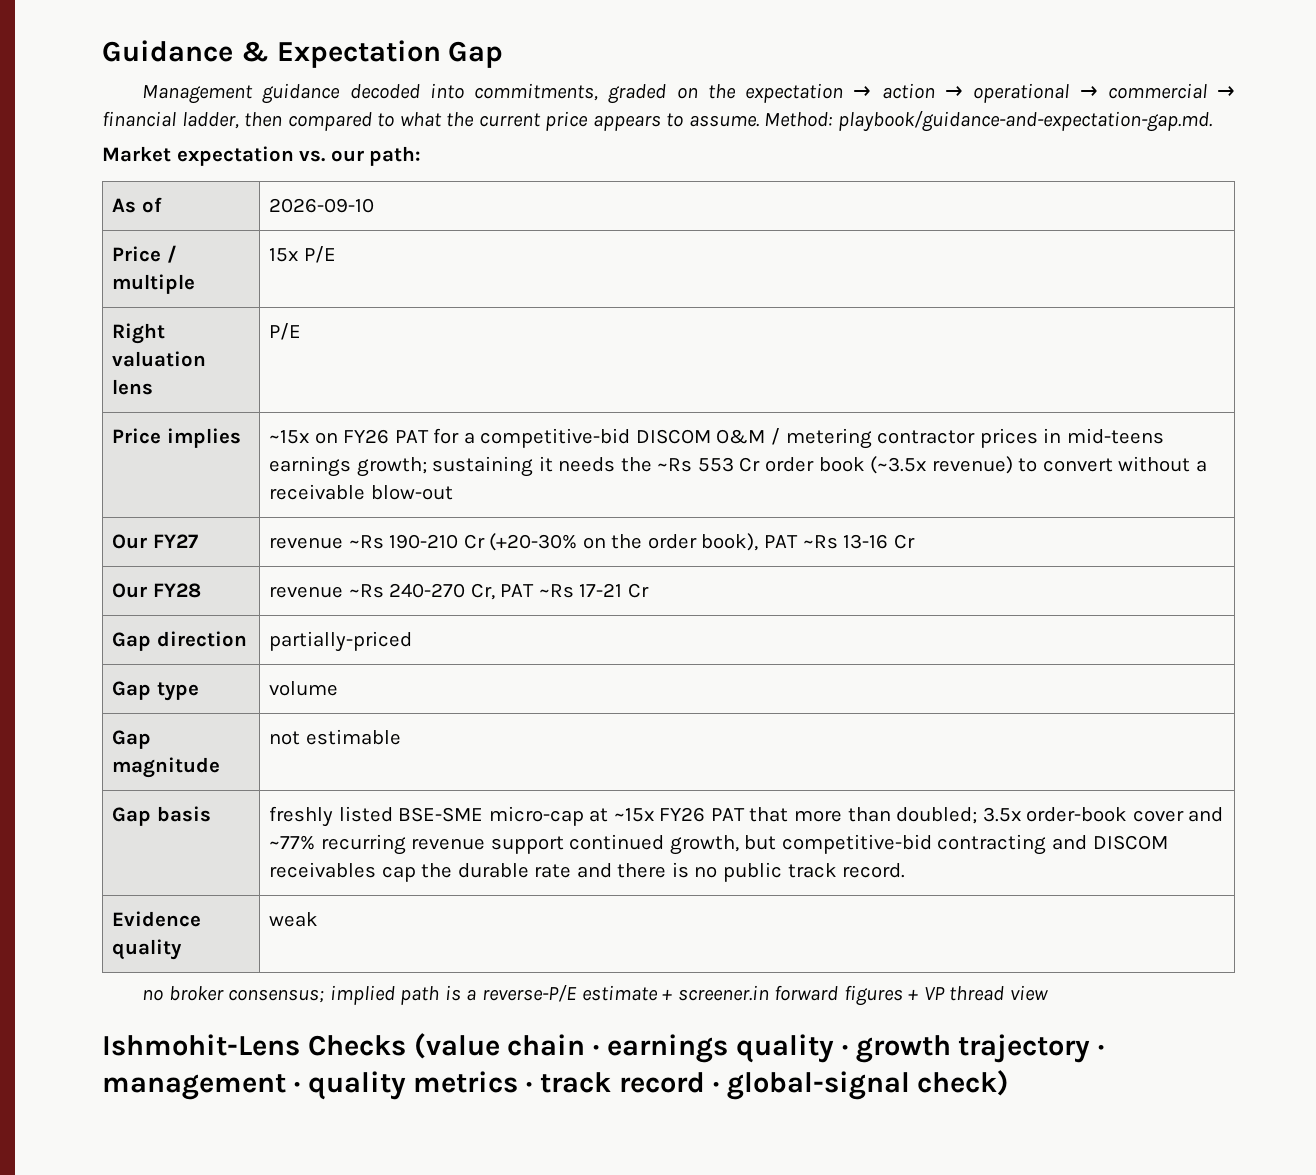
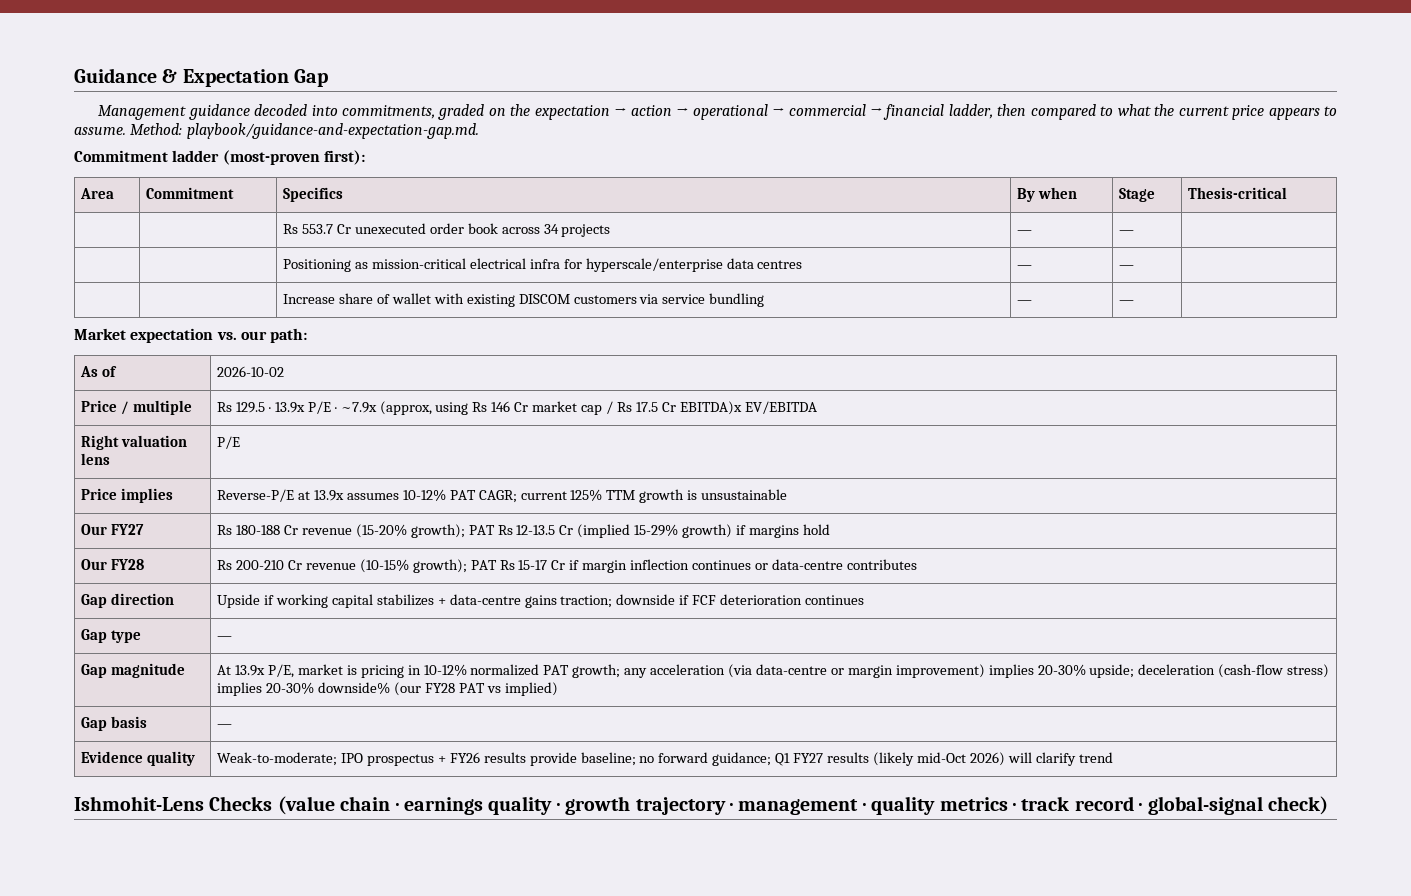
(1212, 121) none -> [74,150,365,165] [80,188,115,199] [146,187,235,199] [283,187,344,202] [1017,187,1078,202] [1119,188,1156,202] [1188,187,1288,199] [283,223,611,237] [1017,230,1033,234] [1119,230,1135,234] [283,258,803,272] [1017,265,1033,269] [1119,265,1135,269] [283,293,765,307] [1017,300,1033,304] [1119,300,1135,304] // Commitment ladder (most-proven first): // Area | Commitment | Specifics | By when | Stage | Thesis-critical // | | Rs 553.7 Cr unexecuted order book across 34 projects | — | — | // | | Positioning as mission-critical electrical infra for hyperscale/enterprise data centres | — | — | // | | Increase share of wallet with existing DISCOM customers via service bundling | — | — |
[269,198,375,213] 2026-09-10 -> [217,366,285,377] 2026-10-02
[269,246,336,263] 15x P/E -> [217,401,817,415] Rs 129.5 · 13.9x P/E · ~7.9x (approx, using Rs 146 Cr market cap / Rs 17.5 Cr EBITDA)x EV/EBITDA
[269,428,1164,449] [269,456,1207,477] [269,484,453,500] [112,534,198,549] [269,533,915,551] [112,583,201,598] [269,583,649,600] [112,631,247,651] [269,631,413,652] ~15x on FY26 PAT for a competitive-bid DISCOM O&M / metering contractor prices in mid-teens earnings growth; sustaining it needs the ~Rs 553 Cr order book (~3.5x revenue) to convert without a receivable blow-out // Our FY27 | revenue ~Rs 190-210 Cr (+20-30% on the order book), PAT ~Rs 13-16 Cr // Our FY28 | revenue ~Rs 240-270 Cr, PAT ~Rs 17-21 Cr // Gap direction | partially-priced -> [217,489,788,503] [81,524,145,535] [217,524,830,538] [81,559,145,570] [217,559,917,573] [81,593,175,608] [217,594,865,608] Reverse-P/E at 13.9x assumes 10-12% PAT CAGR; current 125% TTM growth is unsustainable // Our FY27 | Rs 180-188 Cr revenue (15-20% growth); PAT Rs 12-13.5 Cr (implied 15-29% growth) if margins hold // Our FY28 | Rs 200-210 Cr revenue (10-15% growth); PAT Rs 15-17 Cr if margin inflection continues or data-centre contributes // Gap direction | Upside if working capital stabilizes + data-centre gains traction; downside if FCF deterioration continues
[269,681,339,696] volume -> [217,636,233,640] —
[269,729,401,745] [112,806,211,826] [269,806,1224,827] [269,834,1168,855] [269,862,906,882] [112,911,202,927] [112,939,183,960] [269,912,319,927] [142,985,1048,1006] not estimable // Gap basis | freshly listed BSE-SME micro-cap at ~15x FY26 PAT that more than doubled; 3.5x order-book cover and ~77% recurring revenue support continued growth, but competitive-bid contracting and DISCOM receivables cap the durable rate and there is no public track record. // Evidence quality | weak // no broker consensus; implied path is a reverse-P/E estimate + screener.in forward figures + VP thread view -> [217,664,1330,678] [217,682,558,696] [81,716,148,731] [217,724,233,728] [81,751,196,766] [217,752,1113,766] At 13.9x P/E, market is pricing in 10-12% normalized PAT growth; any acceleration (via data-centre or margin improvement) implies 20-30% upside; deceleration (cash-flow stress) implies 20-30% downside% (our FY28 PAT vs implied) // Gap basis | — // Evidence quality | Weak-to-moderate; IPO prospectus + FY26 results provide baseline; no forward guidance; Q1 FY27 results (likely mid-Oct 2026) will clarify trend

